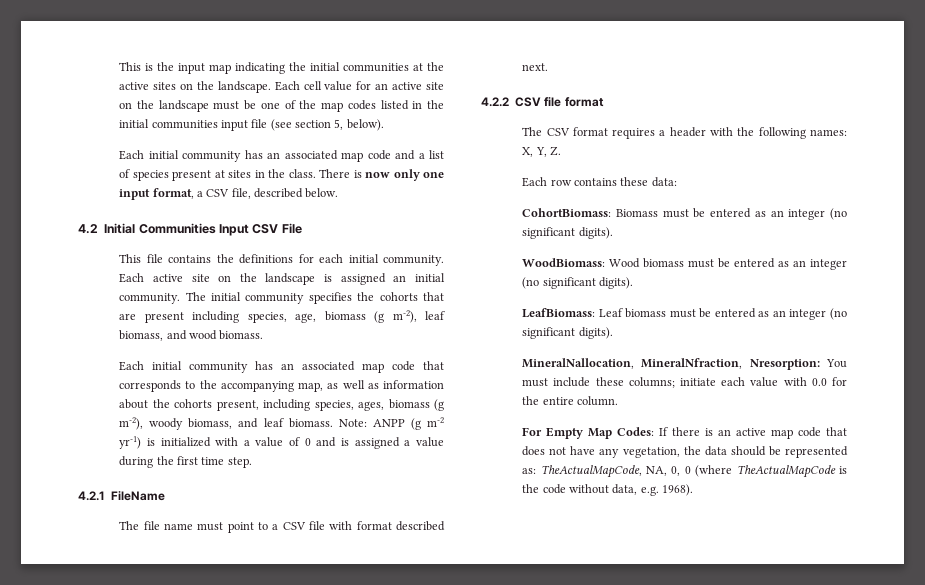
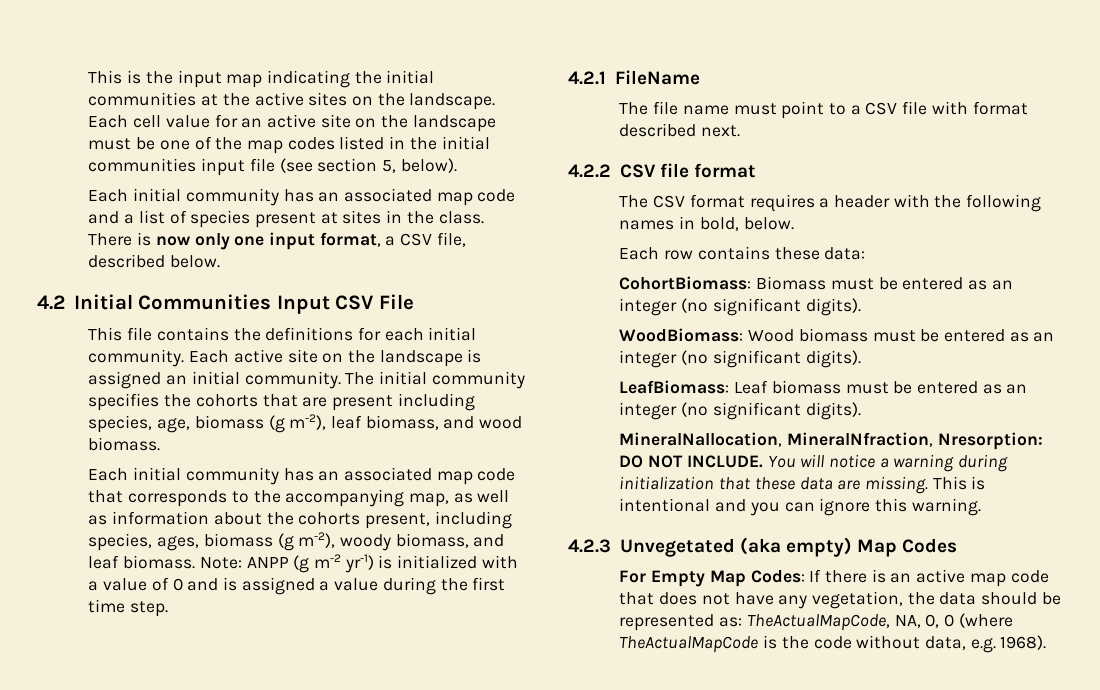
[810,129,847,136] [522,146,561,157] names: X, Y, Z. -> [619,216,794,231] names in bold, below.
[826,359,847,368] [522,377,847,388] [522,396,618,406] You must include these columns; initiate each value with 0.0 for the entire column. -> [619,454,1009,472] [619,476,986,494] [619,498,981,516] [568,537,958,557] DO NOT INCLUDE. You will notice a warning during initialization that these data are missing. This is intentional and you can ignore this warning. // 4.2.3 Unvegetated (aka empty) Map Codes

